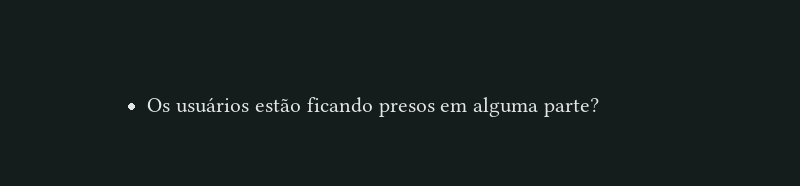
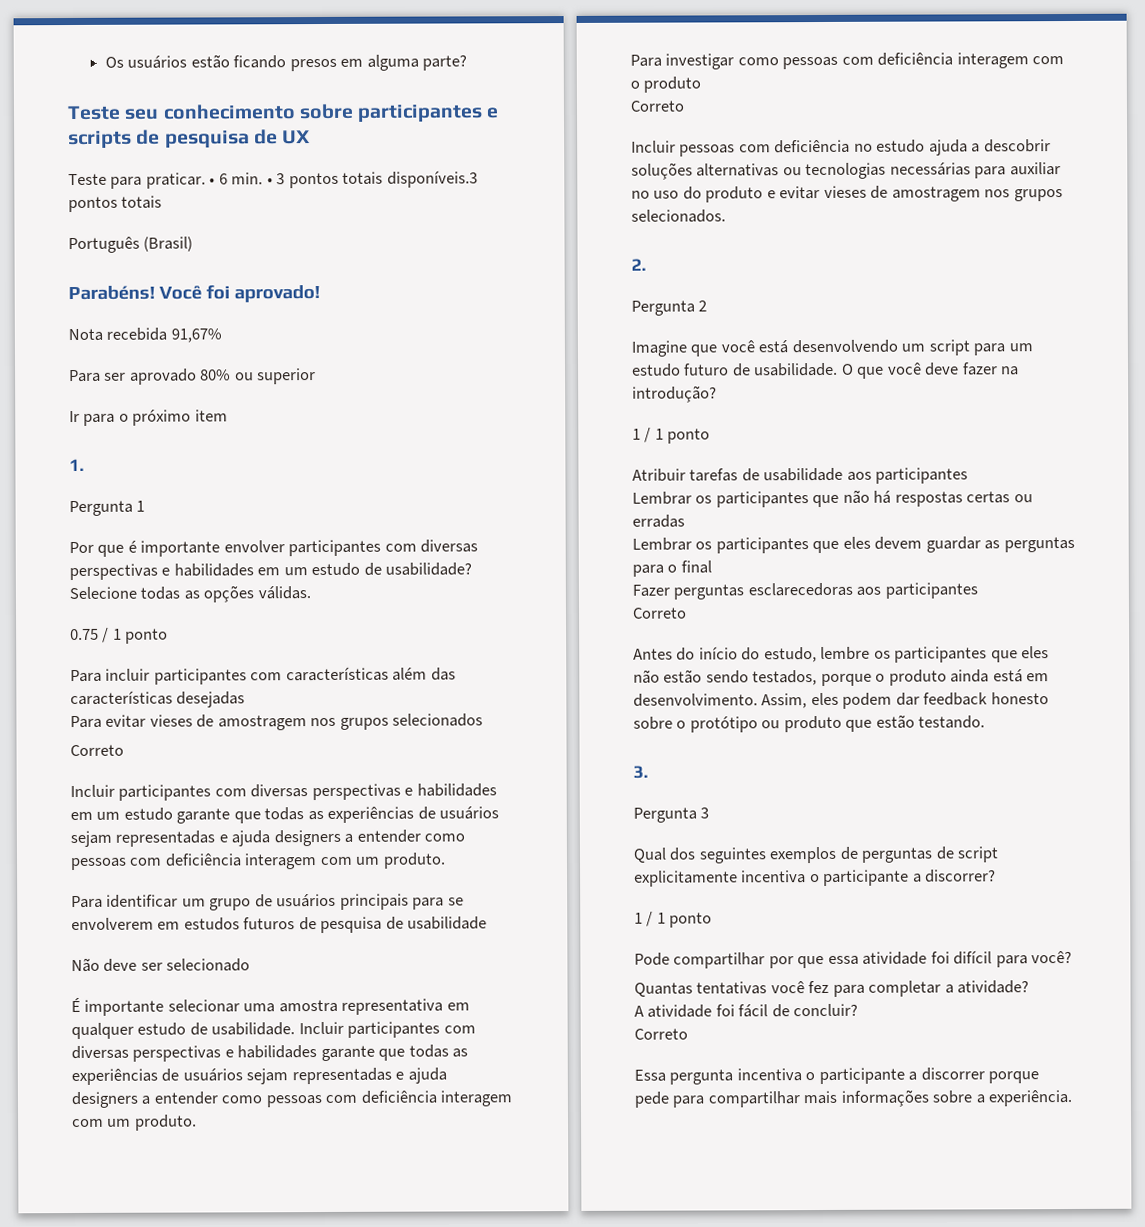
(600, 107) none -> [67,103,500,123] [68,129,312,150] [68,170,478,189] [68,195,163,213] [68,236,194,254] [68,284,320,303] [68,327,222,343] [69,368,317,385] [69,409,228,426] [69,458,84,472] [69,500,146,517] [69,539,479,557] [69,562,473,581] [69,585,311,603] [70,627,169,644] [70,666,456,685] [70,690,246,708] [70,713,484,731] [70,744,124,757] [70,783,497,801] [70,806,500,824] [70,829,466,848] [70,852,446,871] [71,893,464,911] [71,916,488,934] [71,957,251,973] [71,997,470,1016] [71,1021,476,1040] [71,1044,469,1062] [71,1067,447,1086] [71,1090,513,1109] [72,1114,197,1131] [630,52,1065,70] [630,76,702,93] [630,100,684,112] [631,139,1051,157] [631,162,1061,180] [631,185,1063,203] [631,209,726,223] [631,258,646,271] [631,300,708,316] [631,339,1033,357] [631,362,1020,379] [632,385,717,403] [632,427,711,444] [632,467,969,484] [632,489,1033,508] [632,514,685,528] [632,536,1075,554] [632,560,712,577] [632,582,978,600] [632,607,687,619] [633,646,1050,663] [633,669,1050,687] [633,692,1049,709] [633,714,986,733] [633,765,648,779] [633,807,710,823] [633,846,1000,864] [634,869,997,887] [634,911,713,928] [634,950,1073,969] [634,980,1030,997] [634,1003,859,1018] [634,1028,688,1040] [634,1067,1040,1085] [634,1089,1073,1108] // Teste seu conhecimento sobre participantes e scripts de pesquisa de UX // Teste para praticar. • 6 min. • 3 pontos totais disponíveis.3 pontos totais // Português (Brasil) // Parabéns! Você foi aprovado! // Nota recebida 91,67% // Para ser aprovado 80% ou superior // Ir para o próximo item // 1. // Pergunta 1 // Por que é importante envolver participantes com diversas perspectivas e habilidades em um estudo de usabilidade? Selecione todas as opções válidas. // 0.75 / 1 ponto // Para incluir participantes com características além das características desejadas // Para evitar vieses de amostragem nos grupos selecionados // Correto // Incluir participantes com diversas perspectivas e habilidades em um estudo garante que todas as experiências de usuários sejam representadas e ajuda designers a entender como pessoas com deficiência interagem com um produto. // Para identificar um grupo de usuários principais para se envolverem em estudos futuros de pesquisa de usabilidade // Não deve ser selecionado // É importante selecionar uma amostra representativa em qualquer estudo de usabilidade. Incluir participantes com diversas perspectivas e habilidades garante que todas as experiências de usuários sejam representadas e ajuda designers a entender como pessoas com deficiência interagem com um produto. // Para investigar como pessoas com deficiência interagem com o produto // Correto // Incluir pessoas com deficiência no estudo ajuda a descobrir soluções alternativas ou tecnologias necessárias para auxiliar no uso do produto e evitar vieses de amostragem nos grupos selecionados. // 2. // Pergunta 2 // Imagine que você está desenvolvendo um script para um estudo futuro de usabilidade. O que você deve fazer na introdução? // 1 / 1 ponto // Atribuir tarefas de usabilidade aos participantes // Lembrar os participantes que não há respostas certas ou erradas // Lembrar os participantes que eles devem guardar as perguntas para o final // Fazer perguntas esclarecedoras aos participantes // Correto // Antes do início do estudo, lembre os participantes que eles não estão sendo testados, porque o produto ainda está em desenvolvimento. Assim, eles podem dar feedback honesto sobre o protótipo ou produto que estão testando. // 3. // Pergunta 3 // Qual dos seguintes exemplos de perguntas de script explicitamente incentiva o participante a discorrer? // 1 / 1 ponto // Pode compartilhar por que essa atividade foi difícil para você? // Quantas tentativas você fez para completar a atividade? // A atividade foi fácil de concluir? // Correto // Essa pergunta incentiva o participante a discorrer porque pede para compartilhar mais informações sobre a experiência.

